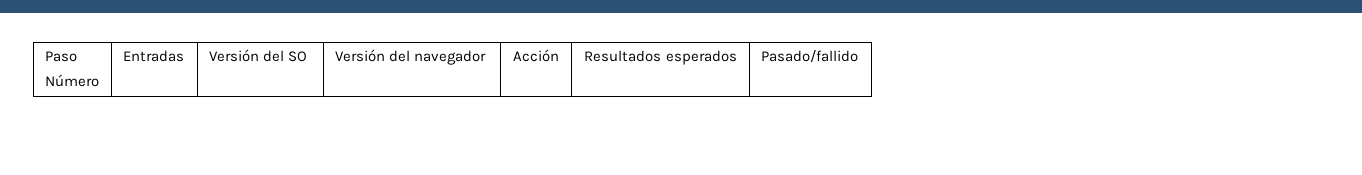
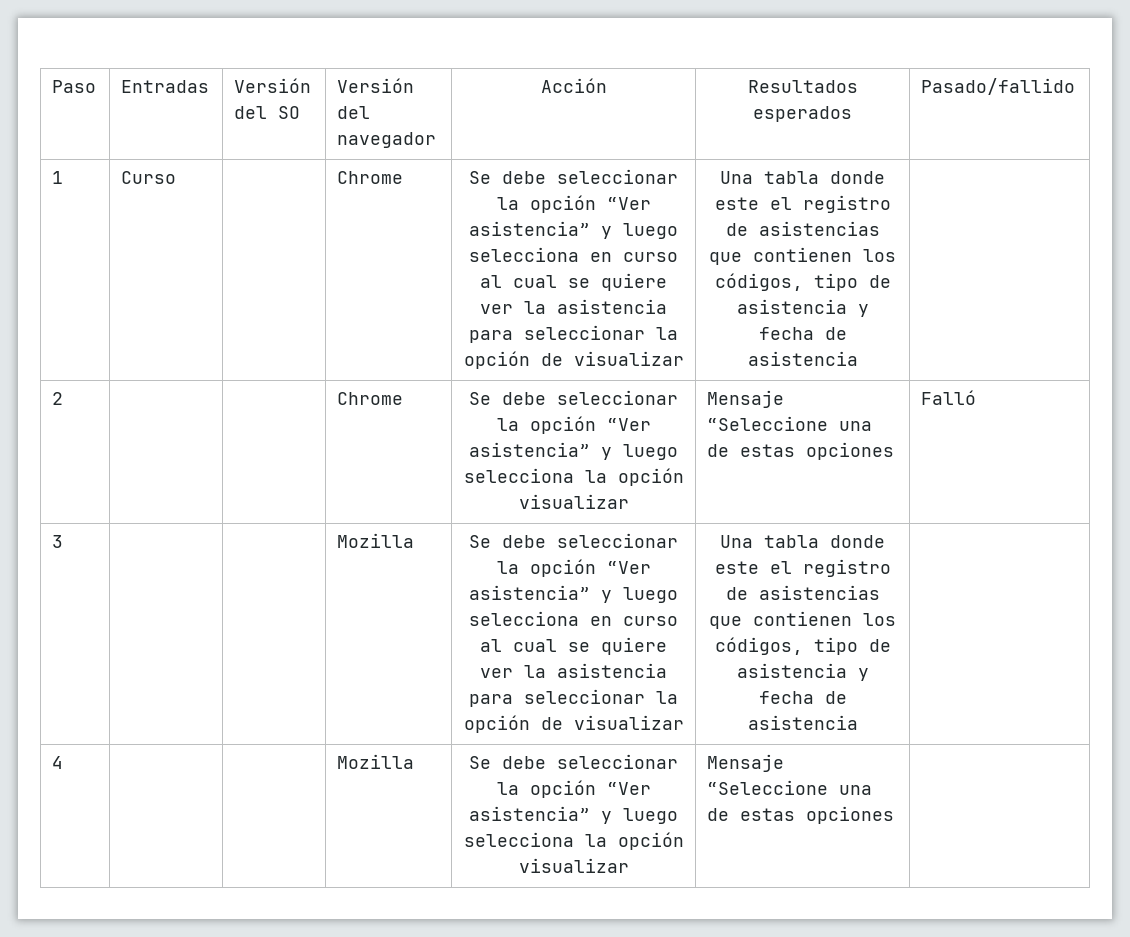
[44,74,99,87] // Número -> (97, 86) none
(858, 56) none -> [52,171,64,184] [121,171,177,184] [337,171,404,184] [469,169,678,184] [496,195,651,213] [469,221,678,239] [469,247,678,262] [480,273,667,291] [480,299,667,314] [469,325,678,343] [463,351,684,369] [720,171,885,184] [714,195,891,213] [725,221,880,236] [709,247,896,265] [714,273,891,291] [736,299,869,317] [758,327,847,340] [747,351,858,366] [52,392,64,405] [337,392,404,405] [469,390,678,405] [496,416,651,434] [469,442,678,460] [463,468,684,486] [518,494,629,509] [707,390,785,408] [707,416,873,431] [707,442,895,460] [921,390,977,405] [52,535,64,548] [337,533,415,548] [469,533,678,548] [496,559,651,577] [469,585,678,603] [469,611,678,626] [480,637,667,655] [480,663,667,678] [469,689,678,707] [463,715,684,733] [720,535,885,548] [714,559,891,577] [725,585,880,600] [709,611,896,629] [714,637,891,655] [736,663,869,681] [758,691,847,704] [747,715,858,730] [52,756,64,769] [337,754,415,769] [469,754,678,769] [496,780,651,798] [469,806,678,824] [463,832,684,850] [518,858,629,873] [707,754,785,772] [707,780,873,795] [707,806,895,824] // 1 | Curso | | Chrome | Se debe seleccionar la opción “Ver asistencia” y luego selecciona en curso al cual se quiere ver la asistencia para seleccionar la opción de visualizar | Una tabla donde este el registro de asistencias que contienen los códigos, tipo de asistencia y fecha de asistencia | // 2 | | | Chrome | Se debe seleccionar la opción “Ver asistencia” y luego selecciona la opción visualizar | Mensaje “Seleccione una de estas opciones | Falló // 3 | | | Mozilla | Se debe seleccionar la opción “Ver asistencia” y luego selecciona en curso al cual se quiere ver la asistencia para seleccionar la opción de visualizar | Una tabla donde este el registro de asistencias que contienen los códigos, tipo de asistencia y fecha de asistencia | // 4 | | | Mozilla | Se debe seleccionar la opción “Ver asistencia” y luego selecciona la opción visualizar | Mensaje “Seleccione una de estas opciones |

